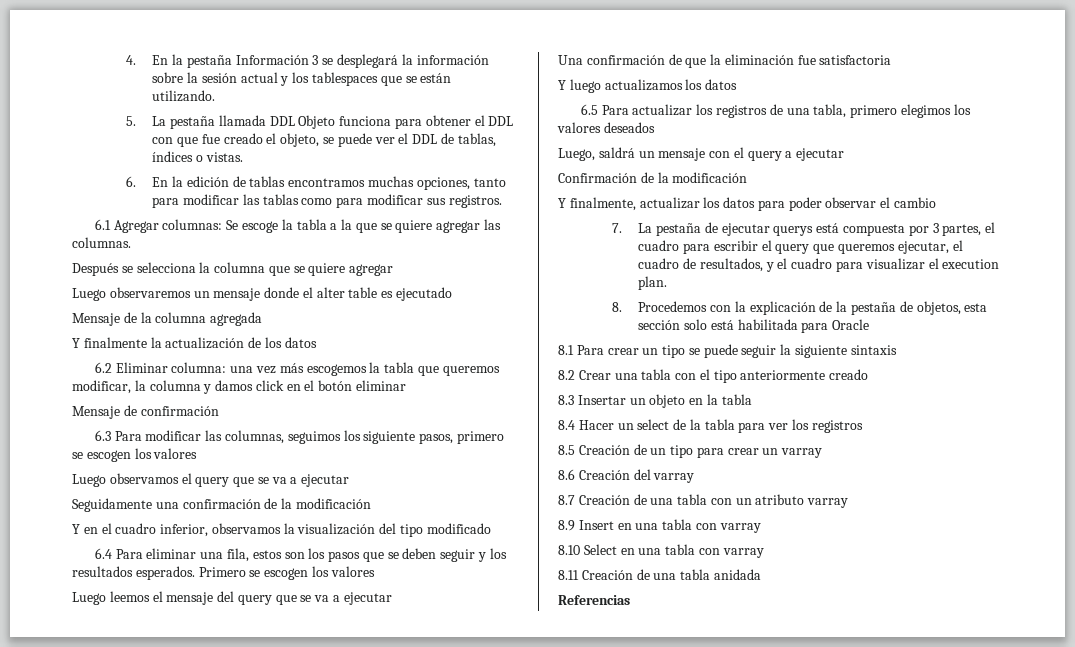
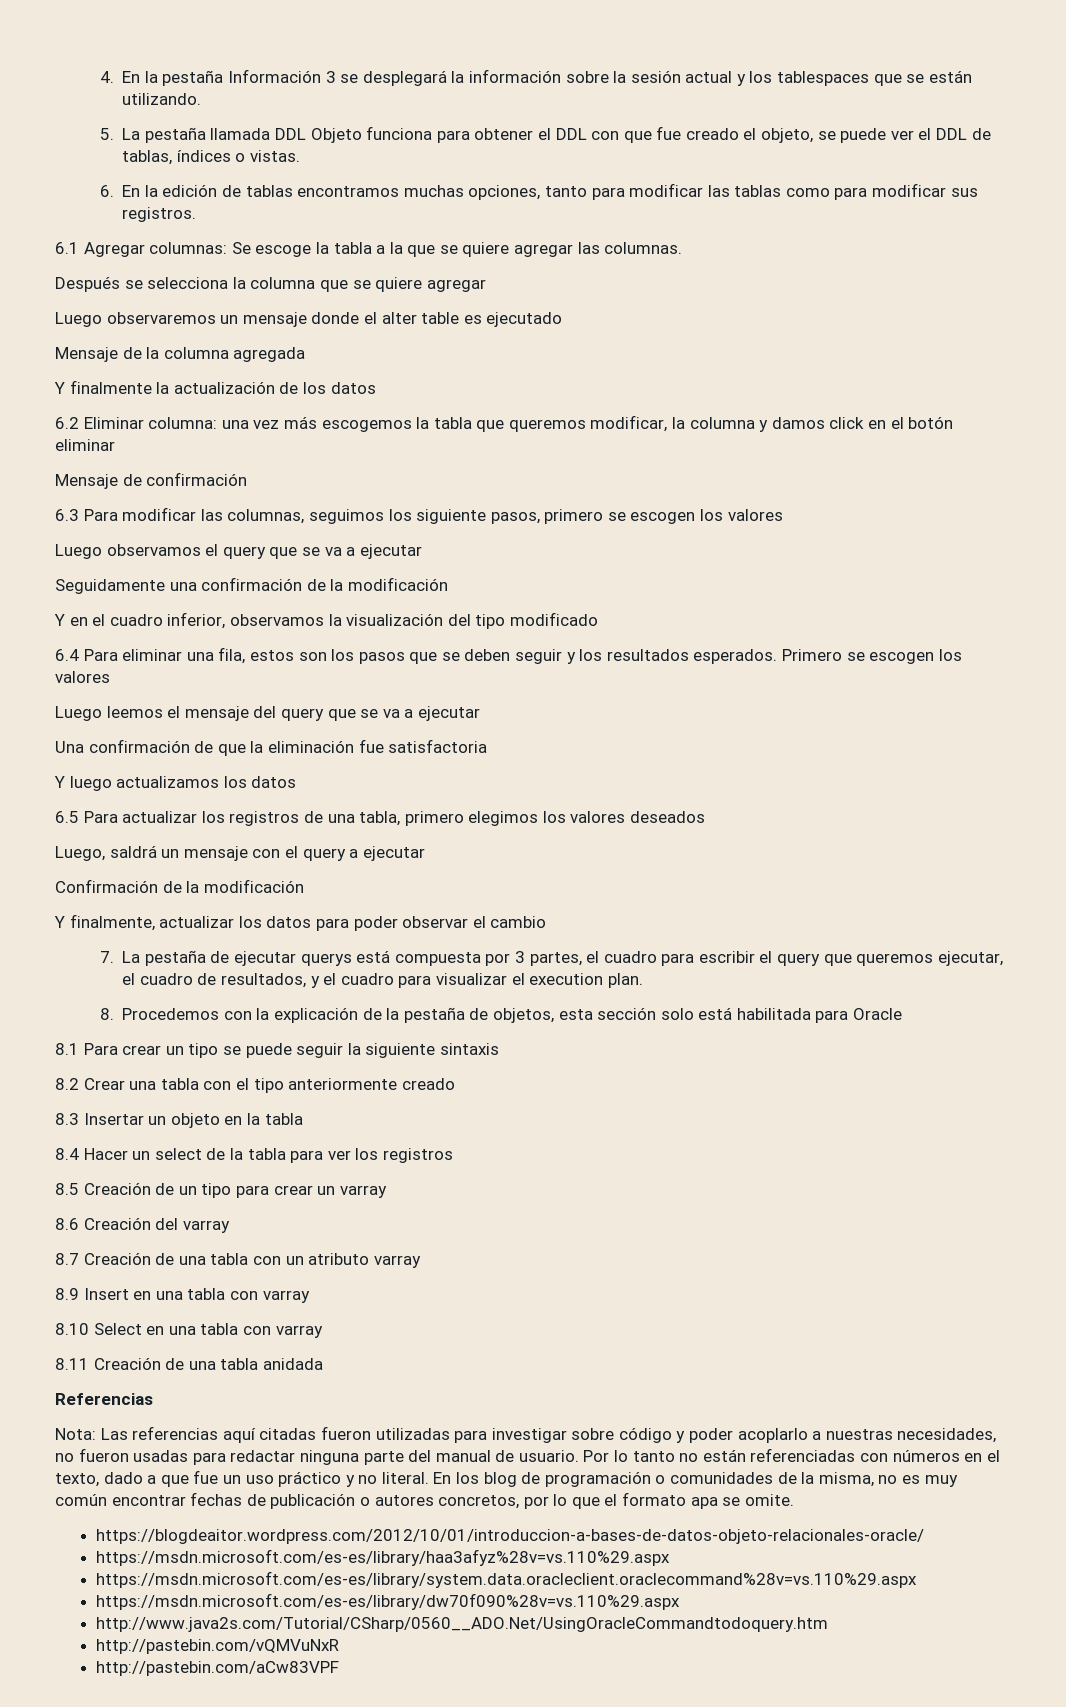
(630, 600) none -> [55,1426,997,1443] [55,1448,1000,1465] [55,1470,958,1487] [55,1492,794,1509] [96,1529,925,1544] [96,1549,671,1566] [96,1571,918,1588] [96,1593,681,1610] [96,1617,829,1632] [96,1639,340,1654] [96,1661,340,1676] // Nota: Las referencias aquí citadas fueron utilizadas para investigar sobre código y poder acoplarlo a nuestras necesidades, no fueron usadas para redactar ninguna parte del manual de usuario. Por lo tanto no están referenciadas con números en el texto, dado a que fue un uso práctico y no literal. En los blog de programación o comunidades de la misma, no es muy común encontrar fechas de publicación o autores concretos, por lo que el formato apa se omite. // https://blogdeaitor.wordpress.com/2012/10/01/introduccion-a-bases-de-datos-objeto-relacionales-oracle/ // https://msdn.microsoft.com/es-es/library/haa3afyz%28v=vs.110%29.aspx // https://msdn.microsoft.com/es-es/library/system.data.oracleclient.oraclecommand%28v=vs.110%29.aspx // https://msdn.microsoft.com/es-es/library/dw70f090%28v=vs.110%29.aspx // http://www.java2s.com/Tutorial/CSharp/0560__ADO.Net/UsingOracleCommandtodoquery.htm // http://pastebin.com/vQMVuNxR // http://pastebin.com/aCw83VPF

